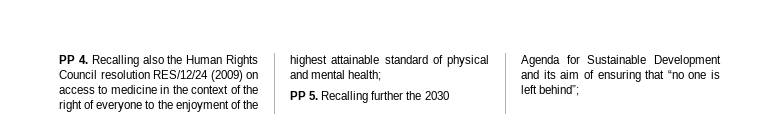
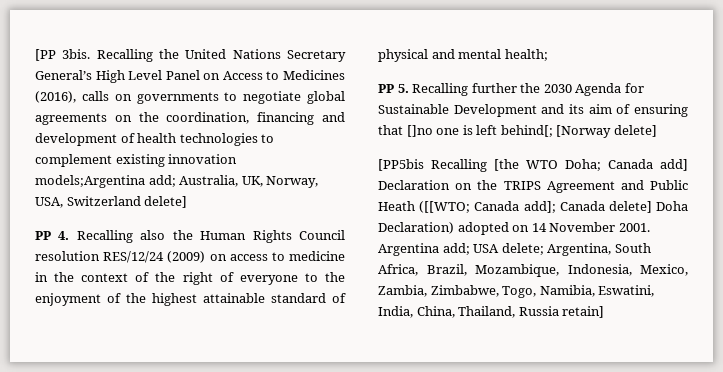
(59, 59) none -> [35,49,346,62] [35,70,346,83] [35,91,345,104] [35,112,345,125] [35,133,275,146] [35,154,238,167] [35,175,319,188] [35,196,188,208] [PP 3bis. Recalling the United Nations Secretary General’s High Level Panel on Access to Medicines (2016), calls on governments to negotiate global agreements on the coordination, financing and development of health technologies to complement existing innovation models;Argentina add; Australia, UK, Norway, USA, Switzerland delete] //
[667,70,684,79] “no -> [406,125,433,137] []no
[539,85,580,96] behind”; -> [500,125,657,138] [378,159,688,172] [378,180,688,193] [378,201,688,213] [378,222,650,235] [378,243,651,256] [378,264,688,277] [378,285,655,298] [378,306,605,318] behind[; [Norway delete] // [PP5bis Recalling [the WTO Doha; Canada add] Declaration on the TRIPS Agreement and Public Heath ([[WTO; Canada add]; Canada delete] Doha Declaration) adopted on 14 November 2001. Argentina add; USA delete; Argentina, South Africa, Brazil, Mozambique, Indonesia, Mexico, Zambia, Zimbabwe, Togo, Namibia, Eswatini, India, China, Thailand, Russia retain]

